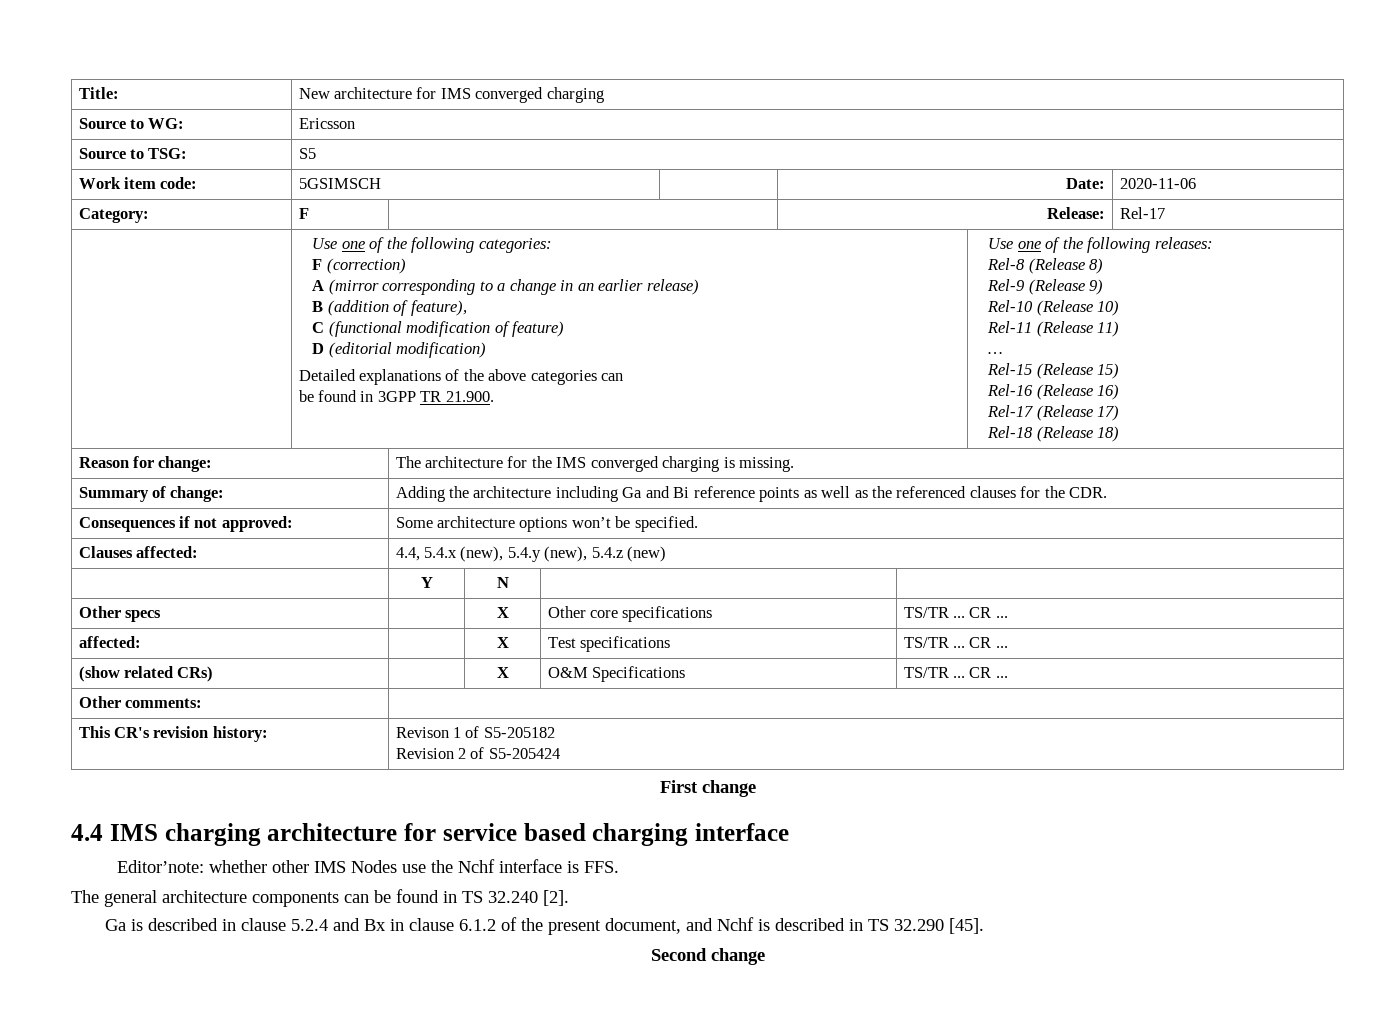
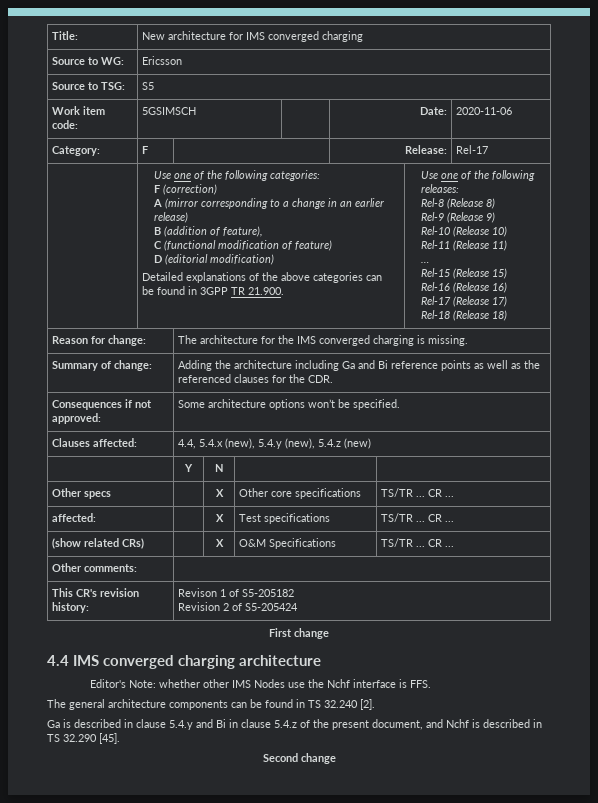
(158, 832) none -> [103,655,175,669] converged
[404,823,789,846] [117,860,205,873] for service based charging interface // Editor’note: -> [89,679,156,688] // Editor's Note:
[290,918,496,931] 5.2.4 and Bx in clause 6.1.2 -> [169,719,297,730] 5.4.y and Bi in clause 5.4.z

